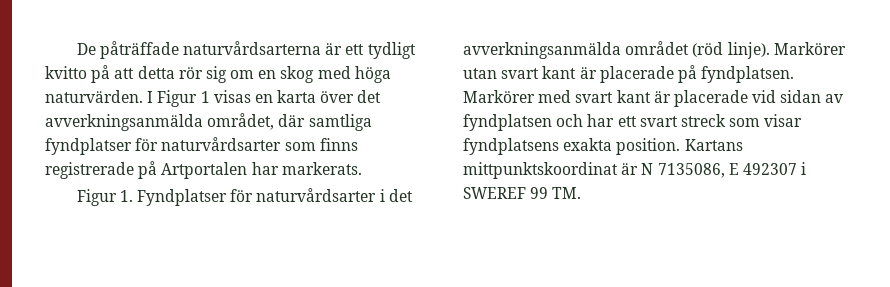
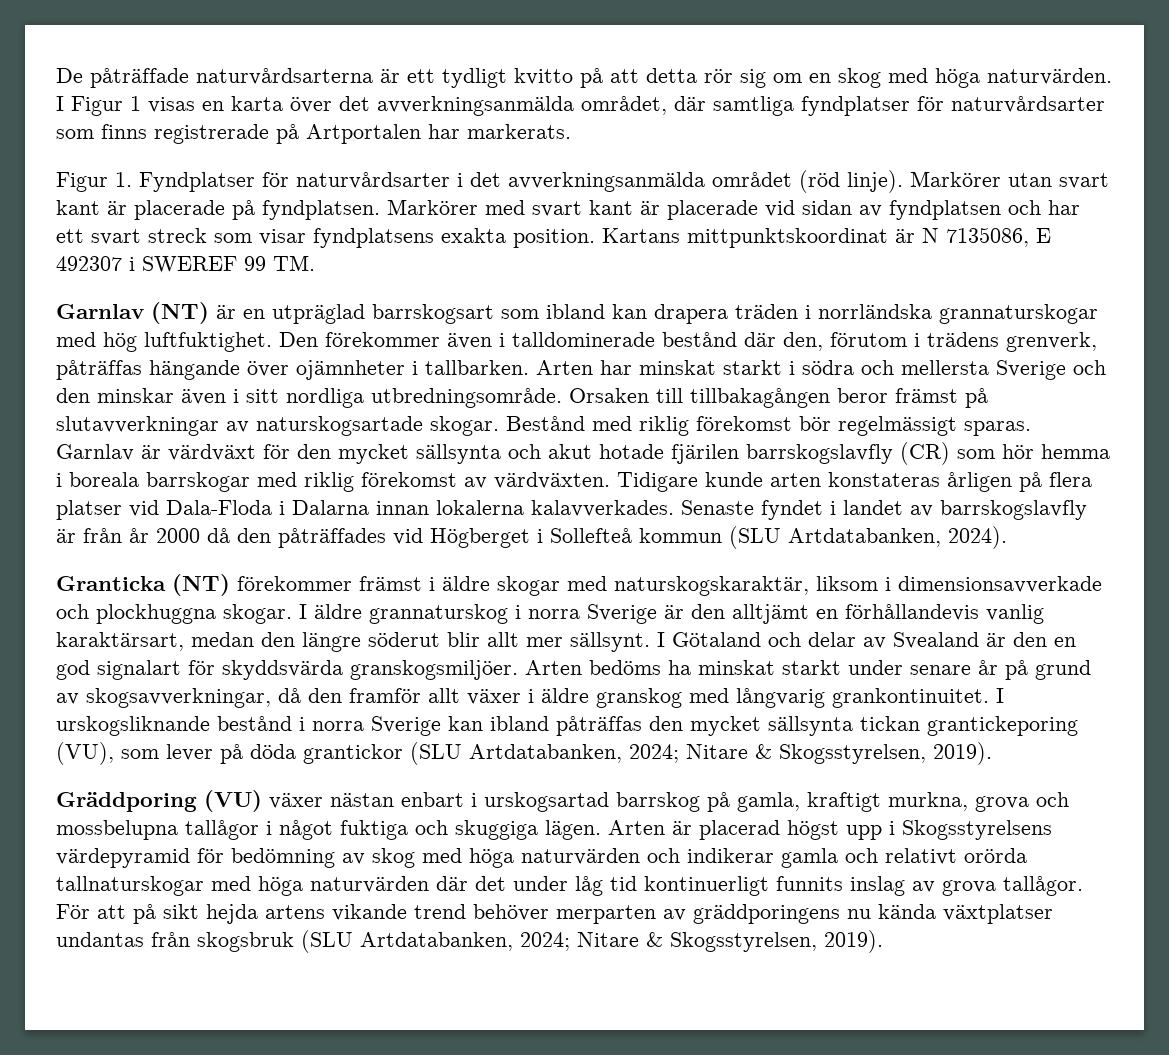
(582, 193) none -> [56,302,1098,324] [56,332,1097,352] [56,360,1106,380] [56,388,988,408] [56,416,1031,436] [56,442,1110,465] [56,472,1092,492] [56,500,1087,520] [56,526,1007,549] [56,574,1102,596] [56,604,1044,624] [56,632,1076,652] [56,660,1091,680] [56,688,1004,708] [56,716,1078,736] [56,742,992,765] [56,790,1069,812] [56,820,1052,840] [56,848,1027,868] [56,876,1083,896] [56,904,1053,924] [56,930,883,953] // Garnlav (NT) är en utpräglad barrskogsart som ibland kan drapera träden i norrländska grannaturskogar med hög luftfuktighet. Den förekommer även i talldominerade bestånd där den, förutom i trädens grenverk, påträffas hängande över ojämnheter i tallbarken. Arten har minskat starkt i södra och mellersta Sverige och den minskar även i sitt nordliga utbredningsområde. Orsaken till tillbakagången beror främst på slutavverkningar av naturskogsartade skogar. Bestånd med riklig förekomst bör regelmässigt sparas. Garnlav är värdväxt för den mycket sällsynta och akut hotade fjärilen barrskogslavfly (CR) som hör hemma i boreala barrskogar med riklig förekomst av värdväxten. Tidigare kunde arten konstateras årligen på flera platser vid Dala-Floda i Dalarna innan lokalerna kalavverkades. Senaste fyndet i landet av barrskogslavfly är från år 2000 då den påträffades vid Högberget i Sollefteå kommun (SLU Artdatabanken, 2024). // Granticka (NT) förekommer främst i äldre skogar med naturskogskaraktär, liksom i dimensionsavverkade och plockhuggna skogar. I äldre grannaturskog i norra Sverige är den alltjämt en förhållandevis vanlig karaktärsart, medan den längre söderut blir allt mer sällsynt. I Götaland och delar av Svealand är den en god signalart för skyddsvärda granskogsmiljöer. Arten bedöms ha minskat starkt under senare år på grund av skogsavverkningar, då den framför allt växer i äldre granskog med långvarig grankontinuitet. I urskogsliknande bestånd i norra Sverige kan ibland påträffas den mycket sällsynta tickan grantickeporing (VU), som lever på döda grantickor (SLU Artdatabanken, 2024; Nitare & Skogsstyrelsen, 2019). // Gräddporing (VU) växer nästan enbart i urskogsartad barrskog på gamla, kraftigt murkna, grova och mossbelupna tallågor i något fuktiga och skuggiga lägen. Arten är placerad högst upp i Skogsstyrelsens värdepyramid för bedömning av skog med höga naturvärden och indikerar gamla och relativt orörda tallnaturskogar med höga naturvärden där det under låg tid kontinuerligt funnits inslag av grova tallågor. För att på sikt hejda artens vikande trend behöver merparten av gräddporingens nu kända växtplatser undantas från skogsbruk (SLU Artdatabanken, 2024; Nitare & Skogsstyrelsen, 2019).

